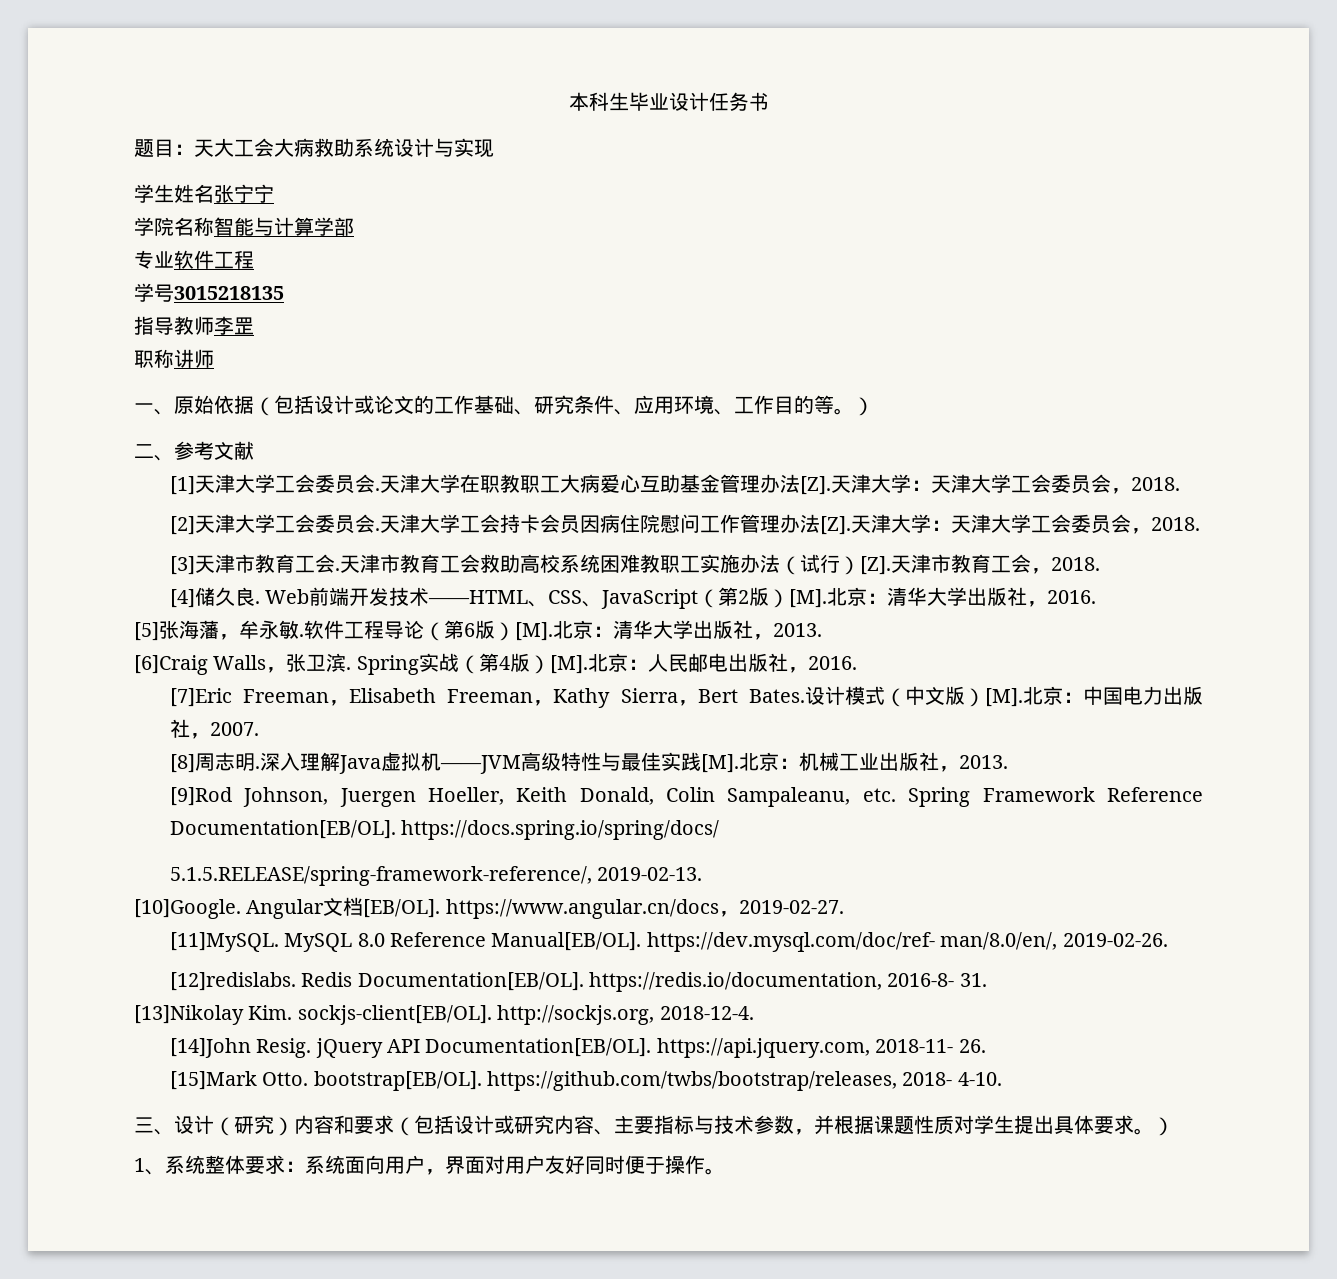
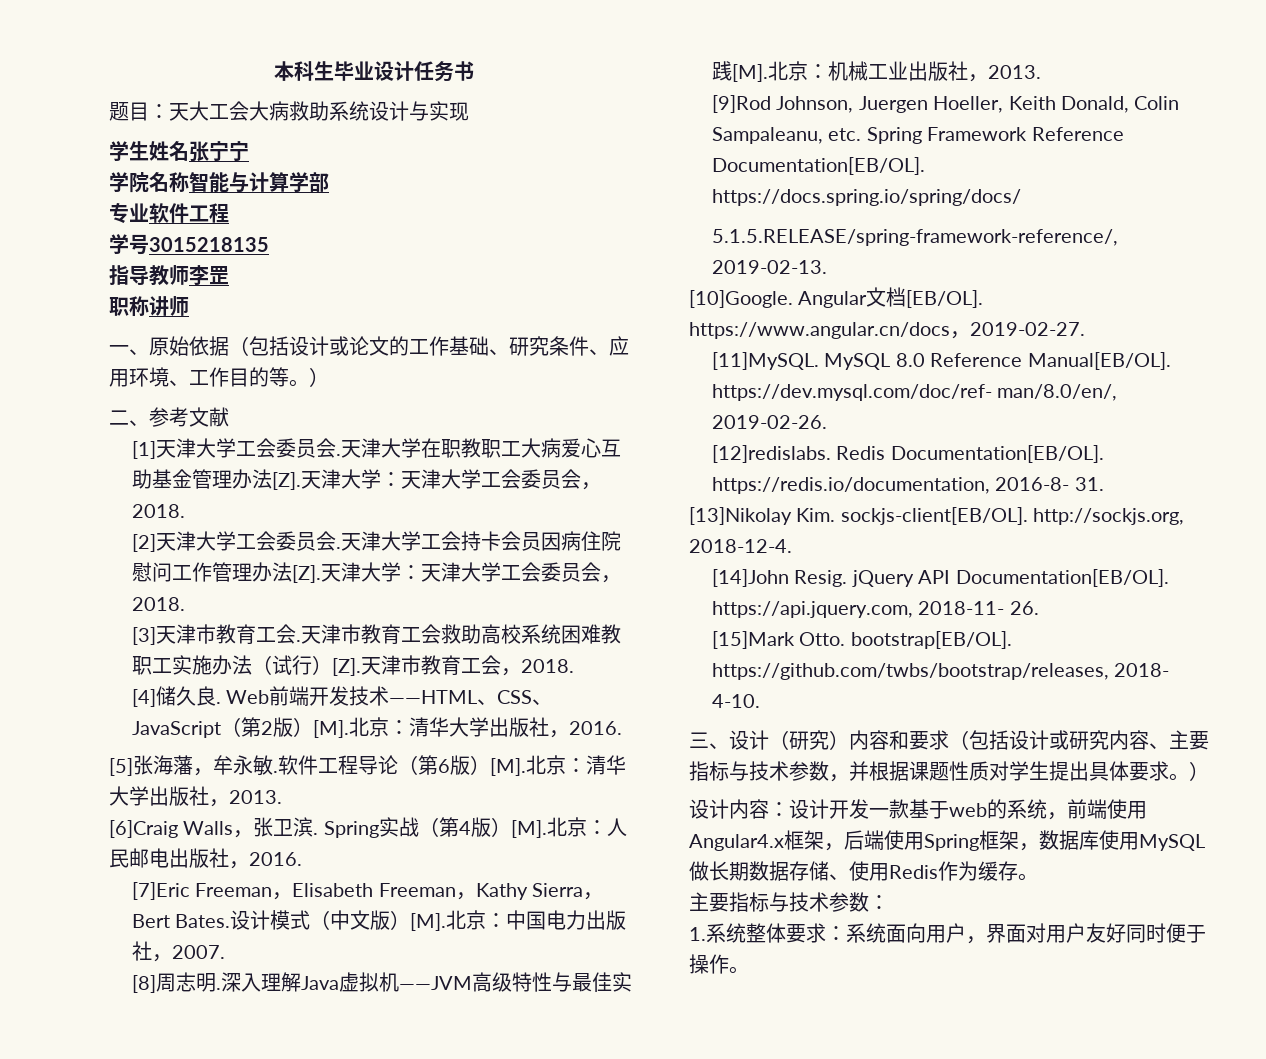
[134,1158,165,1175] 1、 -> [689,799,1147,820] [689,830,1205,851] [689,861,1038,881] [689,892,889,912] [689,927,706,941] 设计内容：设计开发一款基于web的系统，前端使用Angular4.x框架，后端使用Spring框架，数据库使用MySQL做长期数据存储、使用Redis作为缓存。 // 主要指标与技术参数： // 1.

